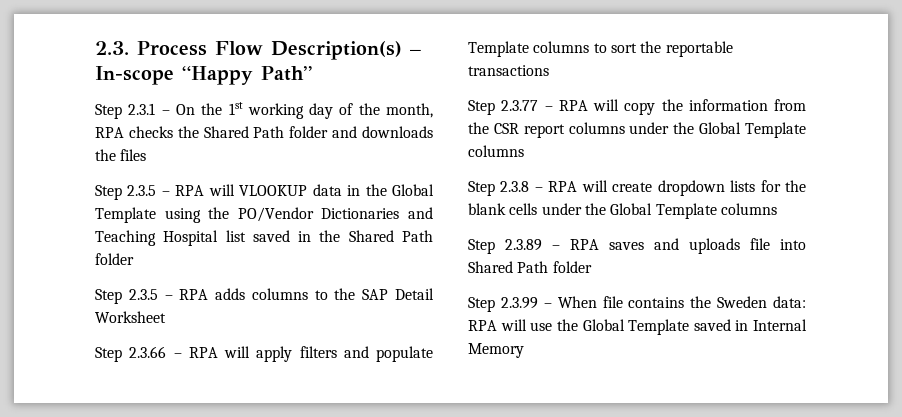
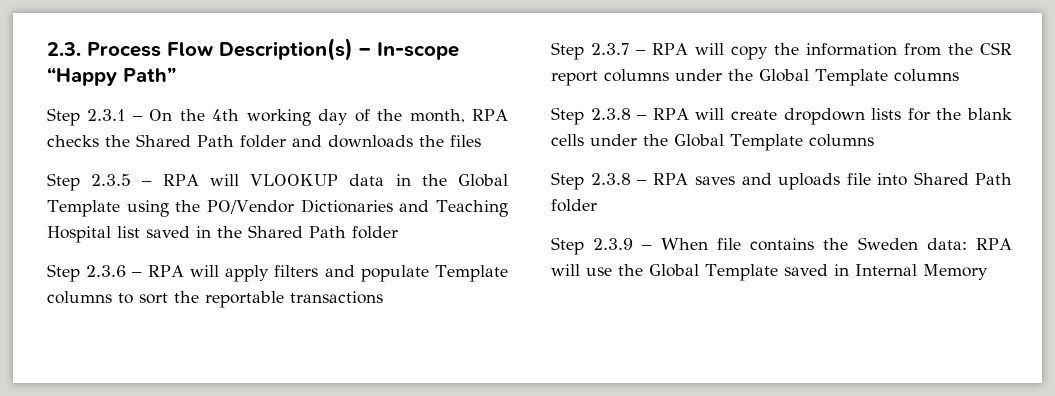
[228,102,243,115] 1st -> [212,109,240,121] 4th
[128,288,434,300] [95,311,166,323] [95,346,167,362] 2.3.5 – RPA adds columns to the SAP Detail Worksheet // Step 2.3.66 -> [86,265,127,277] 2.3.6
[501,100,539,111] 2.3.77 -> [591,43,630,55] 2.3.7
[505,239,542,251] 2.3.89 -> [590,173,631,185] 2.3.8
[500,297,538,309] 2.3.99 -> [593,238,634,250] 2.3.9

